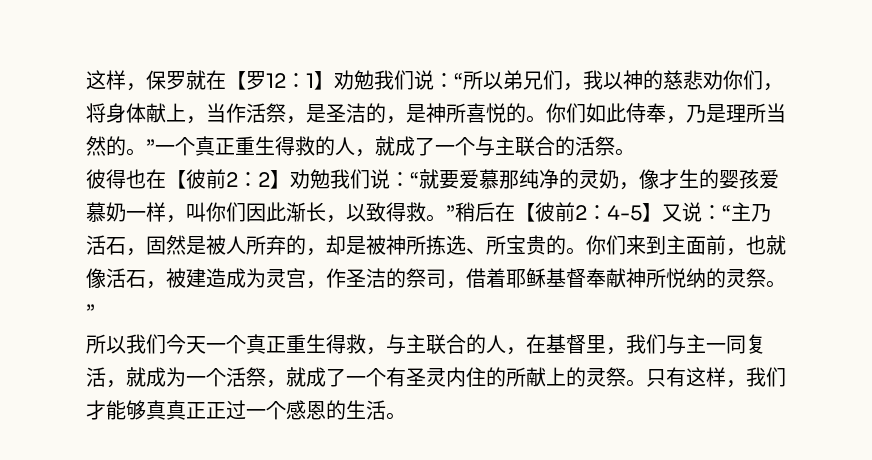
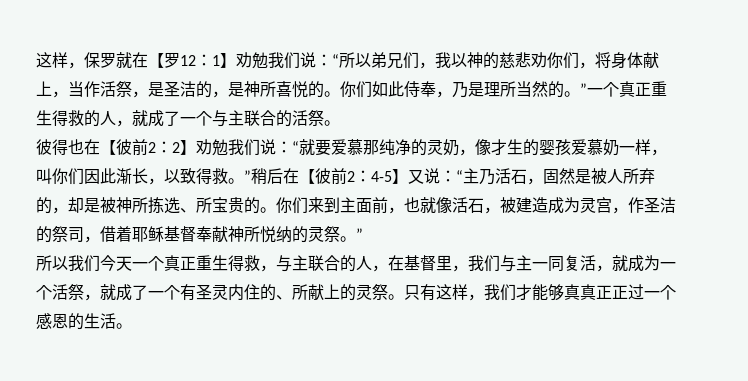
(506, 377) none -> [276,295,292,300] 、

